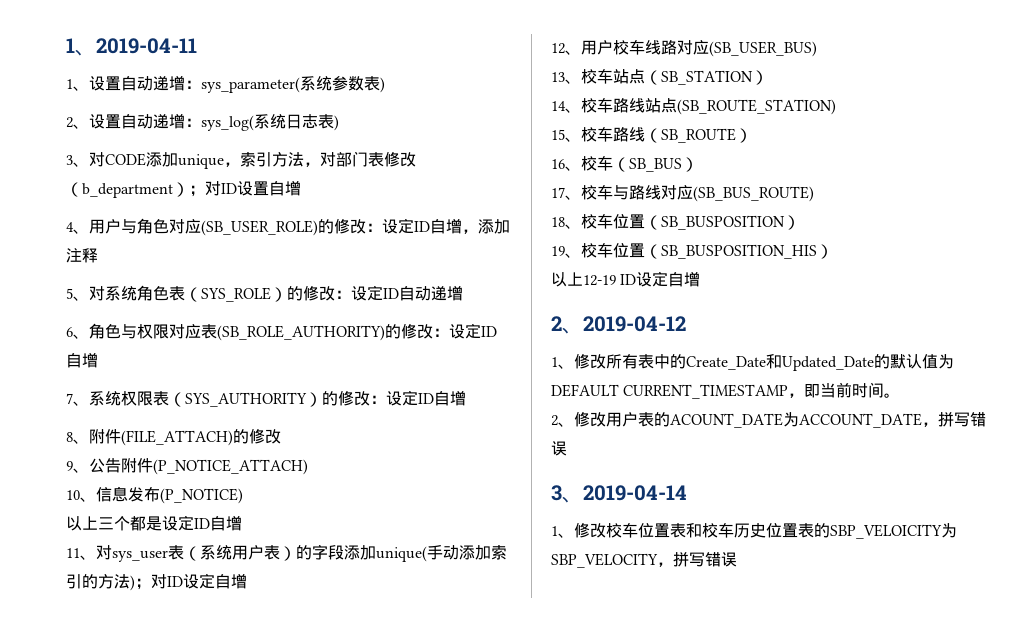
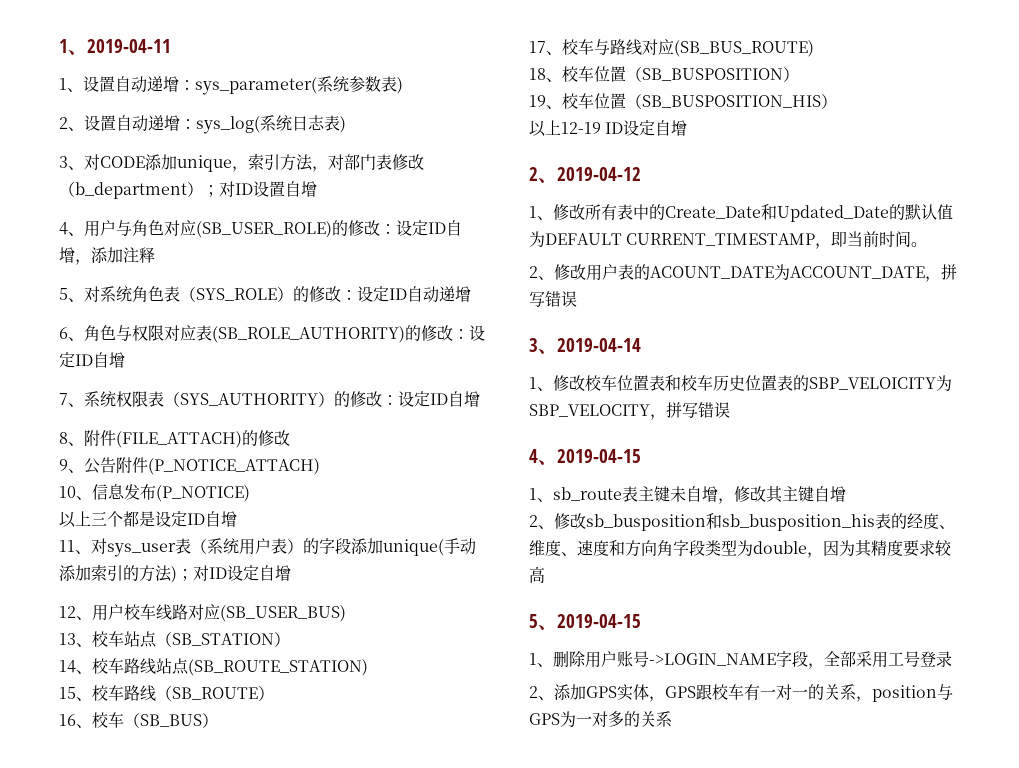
(737, 559) none -> [529,449,641,465] [529,486,846,504] [529,513,955,531] [529,540,952,558] [529,566,545,583] [529,614,641,630] [529,651,952,669] [529,684,953,702] [529,711,672,727] // 4、2019-04-15 // 1、sb_route表主键未自增，修改其主键自增 // 2、修改sb_busposition和sb_busposition_his表的经度、维度、速度和方向角字段类型为double，因为其精度要求较高 // 5、2019-04-15 // 1、删除用户账号->LOGIN_NAME字段，全部采用工号登录 // 2、添加GPS实体，GPS跟校车有一对一的关系，position与GPS为一对多的关系

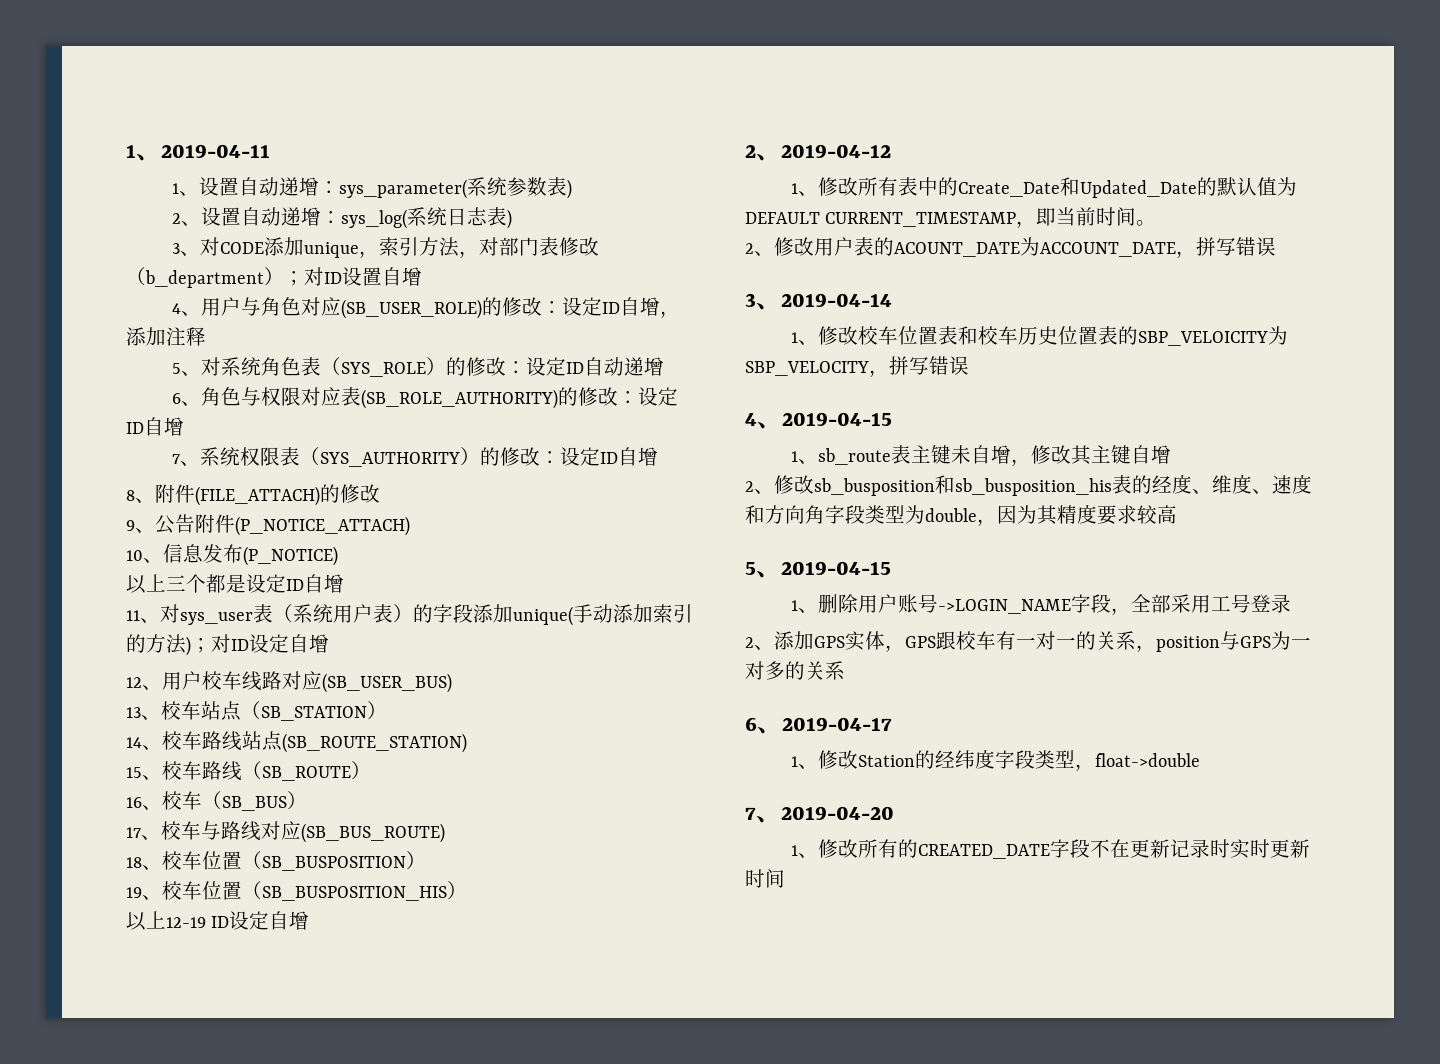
(672, 719) none -> [745,717,892,734] [791,750,1201,771] [745,806,894,823] [791,839,1311,859] [745,869,785,888] // 6、2019-04-17 // 1、修改Station的经纬度字段类型，float->double // 7、2019-04-20 // 1、修改所有的CREATED_DATE字段不在更新记录时实时更新时间

